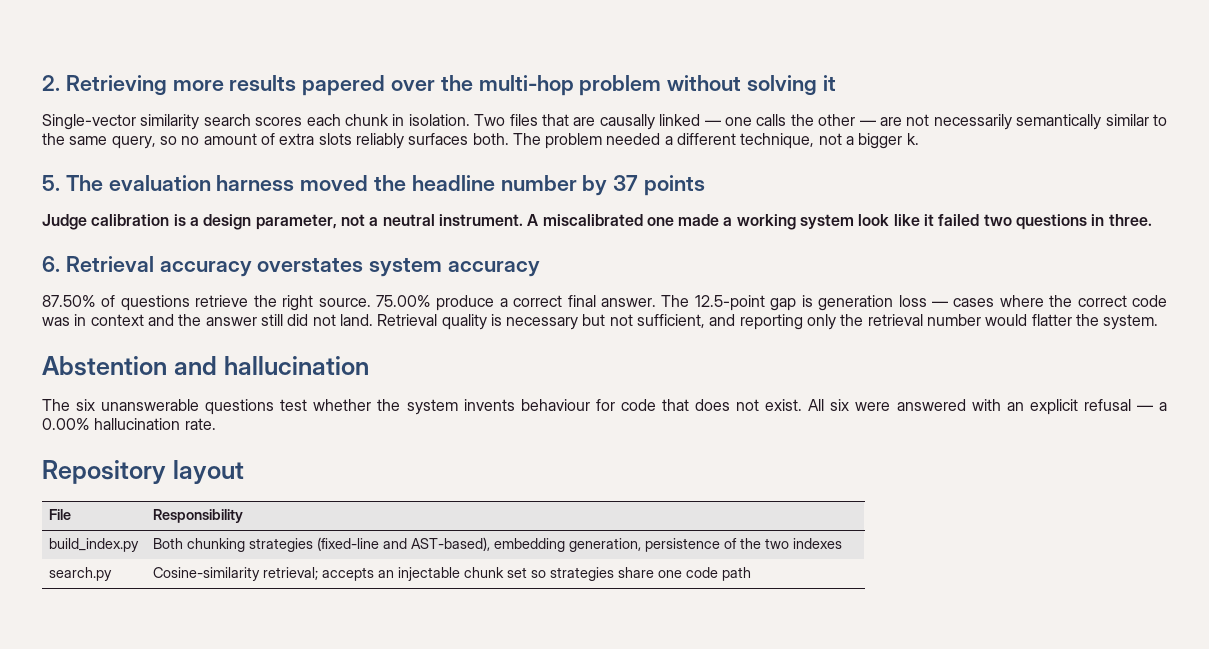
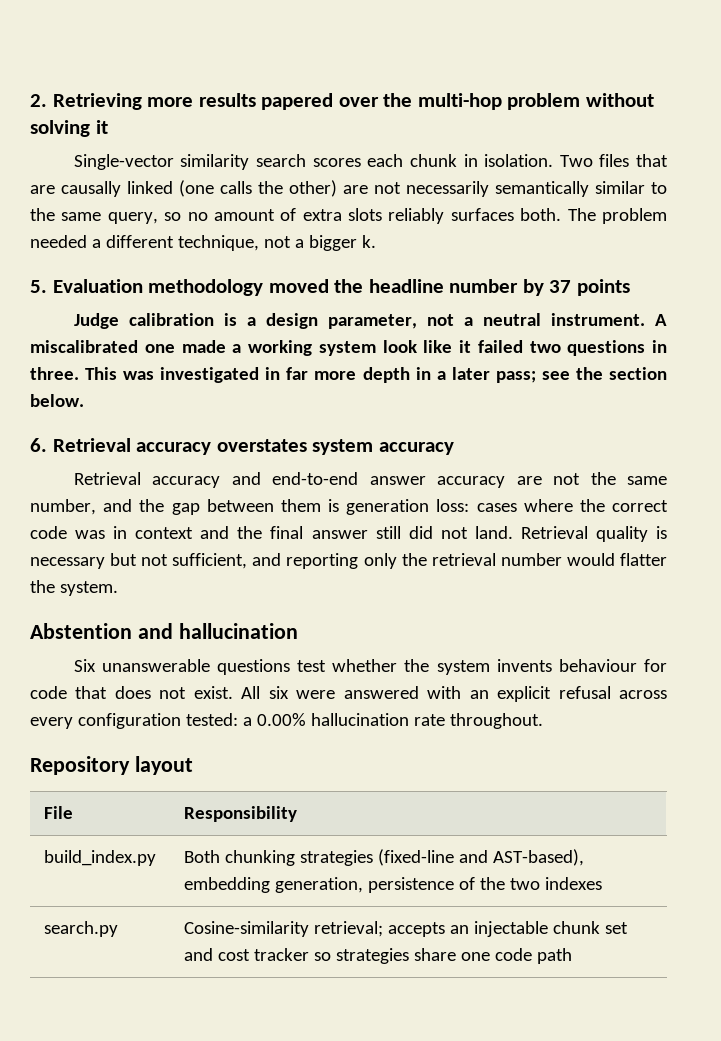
[704,114,876,126] — one calls the other — -> [179,180,337,197] (one calls the other)
[65,175,295,191] The evaluation harness -> [52,279,264,296] Evaluation methodology
(1152, 220) none -> [85,367,667,383] [30,394,84,407] This was investigated in far more depth in a later pass; see the section below.
[42,295,948,311] 87.50% of questions retrieve the right source. 75.00% produce a correct final answer. The 12.5-point gap is generation loss — -> [73,472,667,488] [30,499,470,515] Retrieval accuracy and end-to-end answer accuracy are not the same number, and the gap between them is generation loss:
(202, 320) none -> [270,526,304,539] final
[42,399,96,411] The six -> [73,659,96,672] Six
[1136,405,1153,411] — -> [618,690,667,699] [30,713,238,729] across every configuration tested:
[184,418,216,430] rate. -> [413,713,543,729] rate throughout.
(528, 572) none -> [183,948,309,961] and cost tracker

